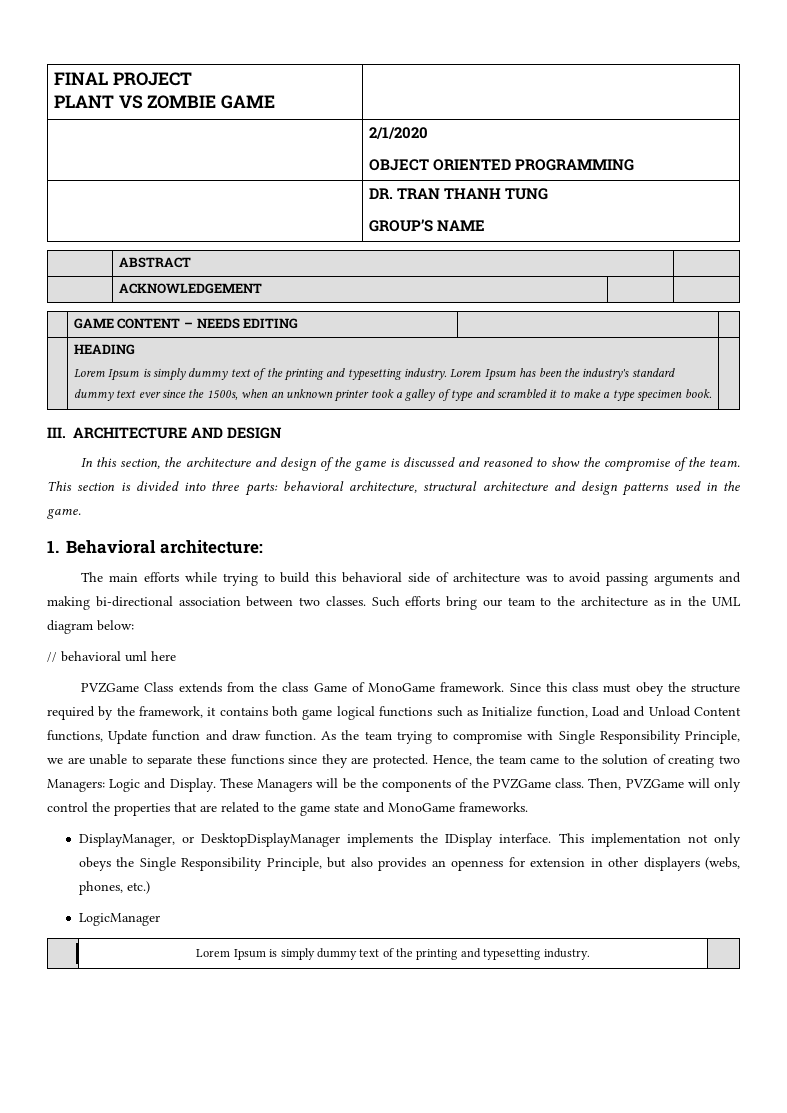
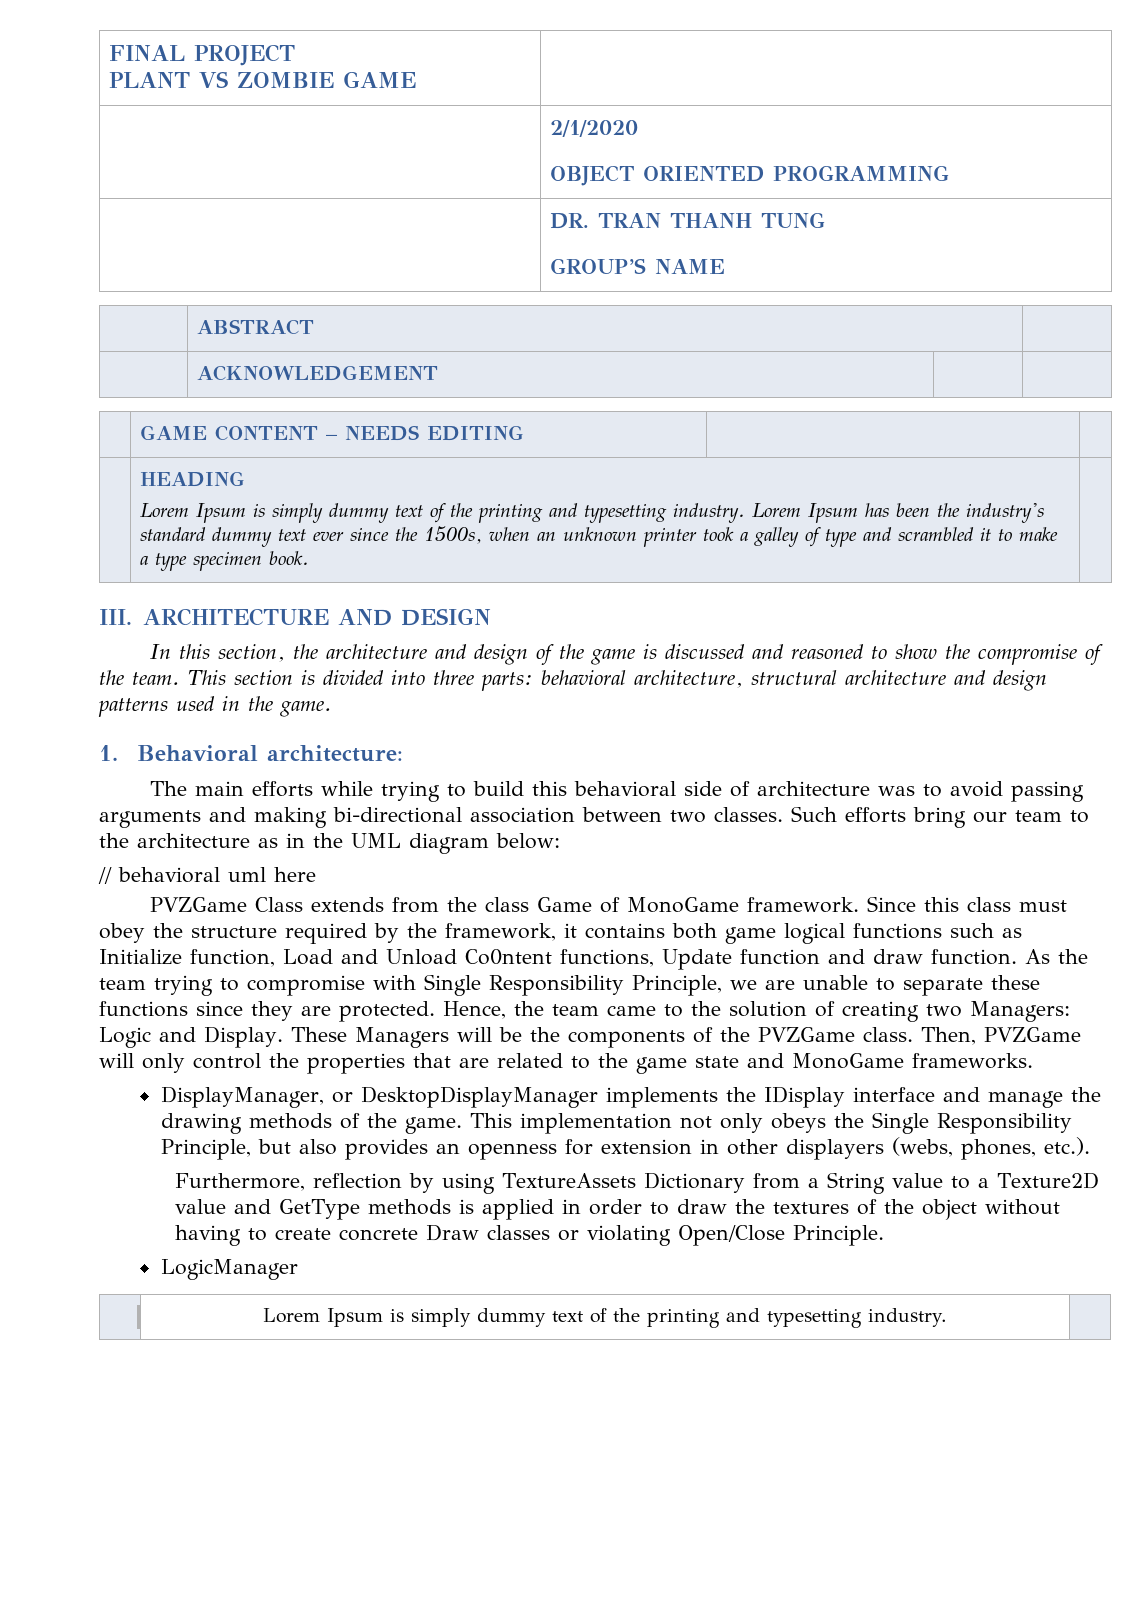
[694,707,742,716] Content -> [465,949,552,965] Co0ntent
[499,833,552,843] interface. -> [852,1087,1101,1108] [160,1113,462,1134] interface and manage the drawing methods of the game.
[126,881,150,894] etc.) -> [1043,1137,1090,1156] [175,1172,1100,1194] [175,1199,1061,1220] [175,1224,885,1246] etc.). // Furthermore, reflection by using TextureAssets Dictionary from a String value to a Texture2D value and GetType methods is applied in order to draw the textures of the object without having to create concrete Draw classes or violating Open/Close Principle.

